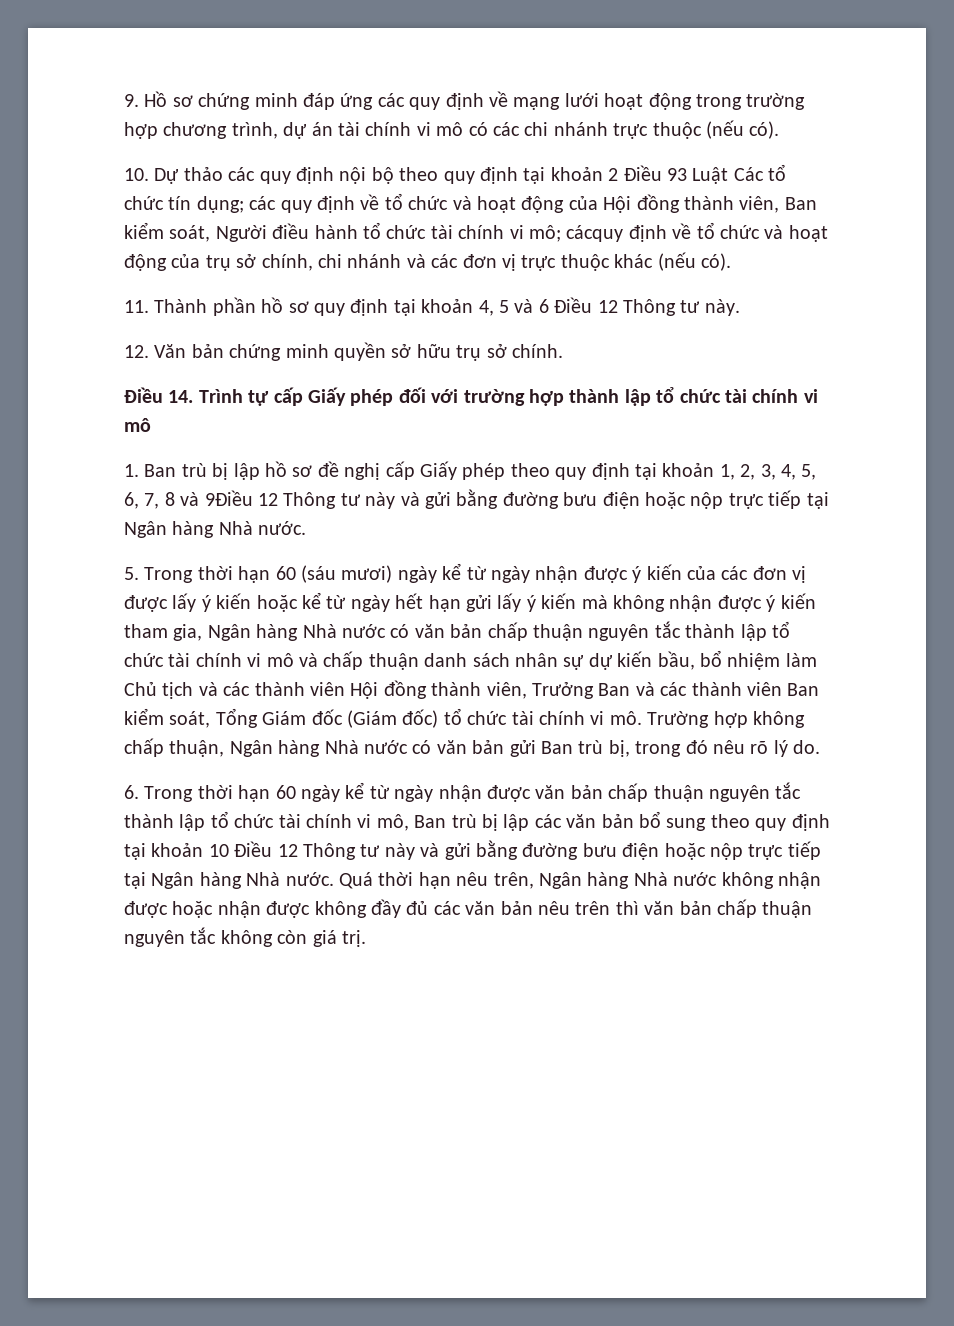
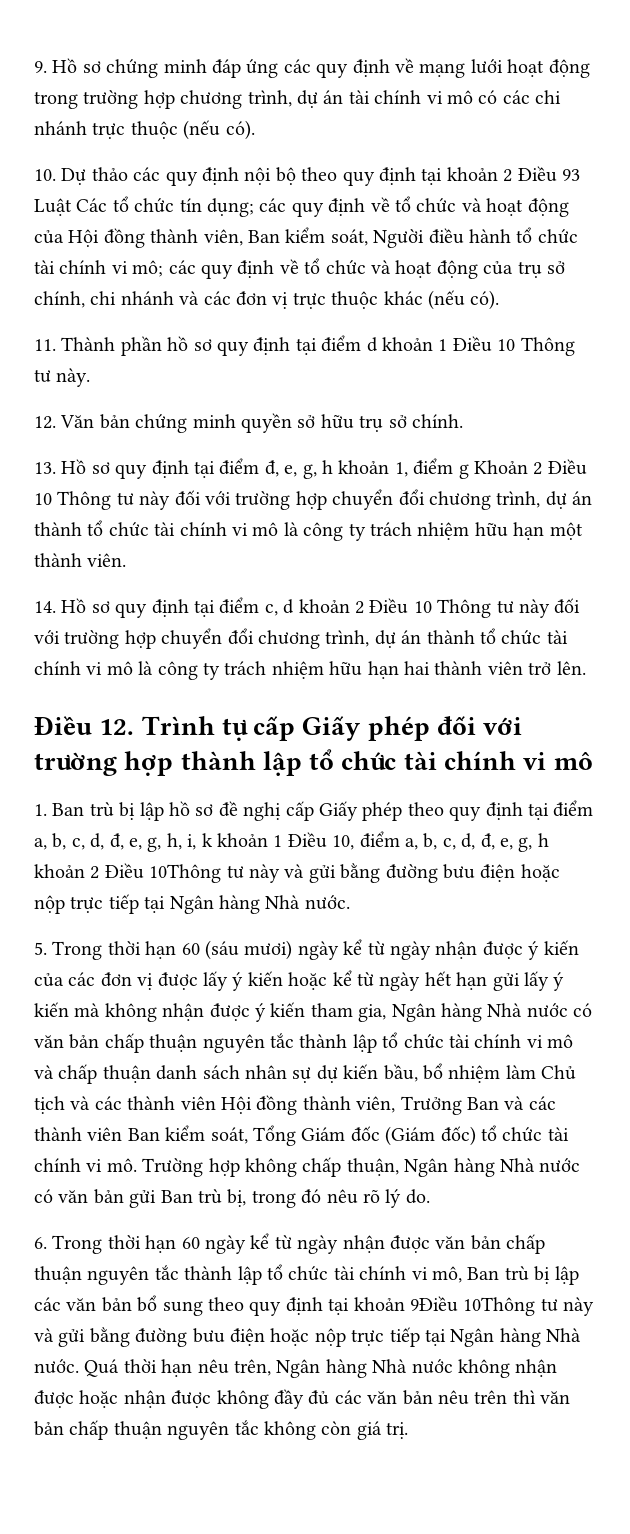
[566,225,624,242] cácquy -> [168,260,234,279] các quy
[421,297,618,316] khoản 4, 5 và 6 Điều 12 -> [321,335,516,352] điểm d khoản 1 Điều 10
[124,387,194,403] Điều 14. -> [34,458,587,479] [34,489,593,510] [34,520,583,541] [34,553,127,567] [34,597,581,618] [34,628,568,649] [34,661,586,680] [34,716,135,735] 13. Hồ sơ quy định tại điểm đ, e, g, h khoản 1, điểm g Khoản 2 Điều 10 Thông tư này đối với trường hợp chuyển đổi chương trình, dự án thành tổ chức tài chính vi mô là công ty trách nhiệm hữu hạn một thành viên. // 14. Hồ sơ quy định tại điểm c, d khoản 2 Điều 10 Thông tư này đối với trường hợp chuyển đổi chương trình, dự án thành tổ chức tài chính vi mô là công ty trách nhiệm hữu hạn hai thành viên trở lên. // Điều 12.
[662,463,817,480] [124,490,337,509] khoản 1, 2, 3, 4, 5, 6, 7, 8 và 9Điều 12 Thông -> [553,800,594,817] [34,831,549,852] [34,863,222,883] điểm a, b, c, d, đ, e, g, h, i, k khoản 1 Điều 10, điểm a, b, c, d, đ, e, g, h khoản 2 Điều 10Thông
[208,841,356,860] 10 Điều 12 Thông -> [409,1296,536,1316] 9Điều 10Thông

